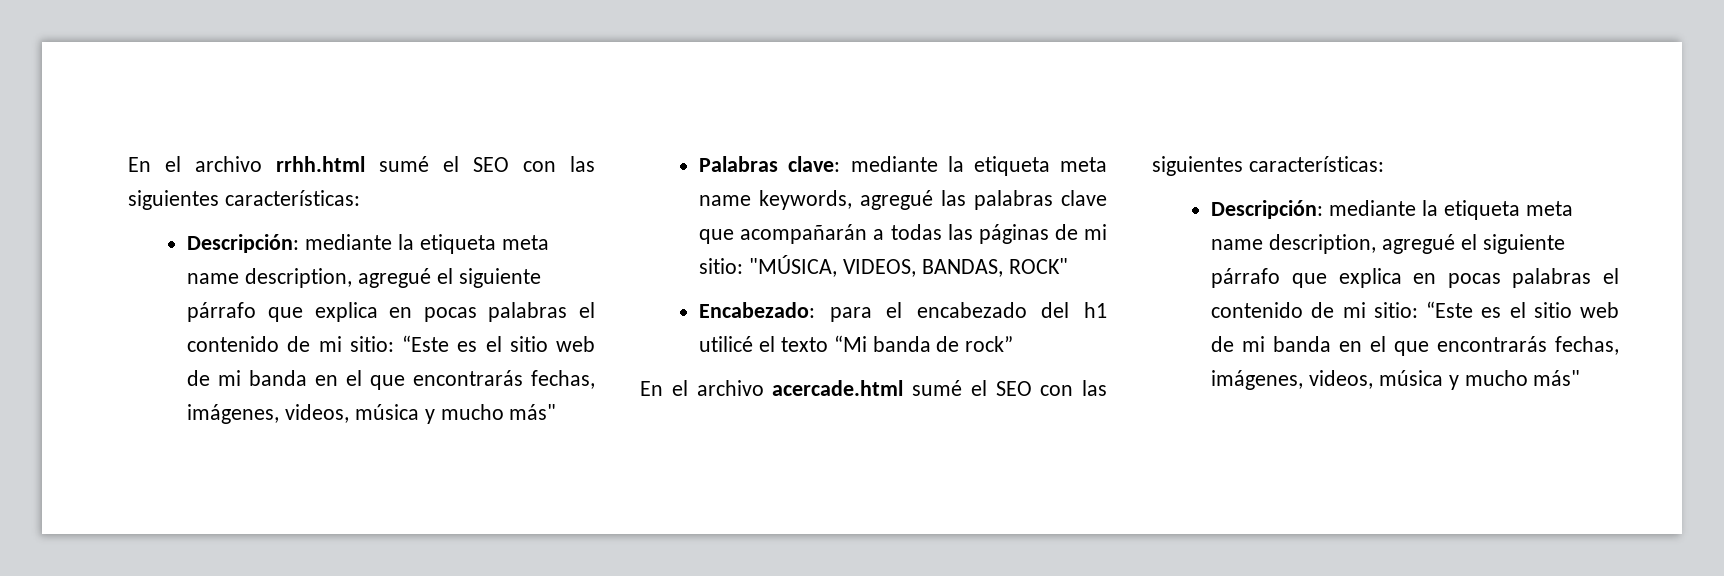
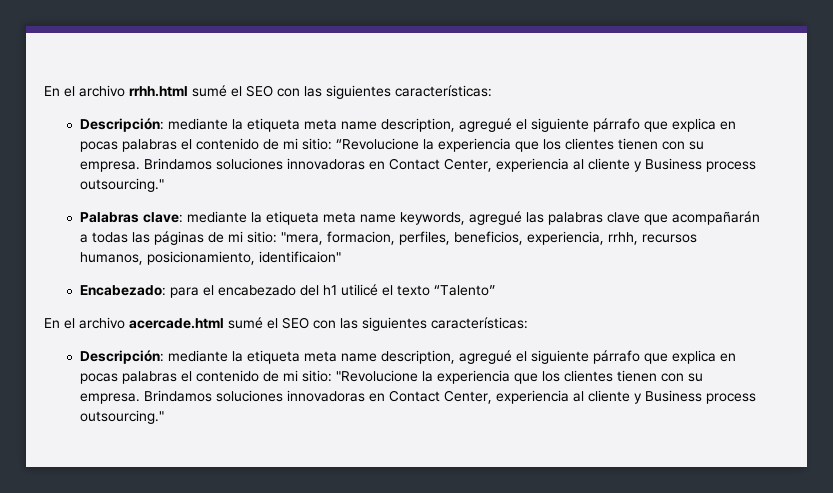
[402,335,595,352] [187,370,596,390] [187,404,557,424] “Este es el sitio web de mi banda en el que encontrarás fechas, imágenes, videos, música y mucho más" -> [335,138,704,152] [79,158,756,172] [79,178,164,192] “Revolucione la experiencia que los clientes tienen con su empresa. Brindamos soluciones innovadoras en Contact Center, experiencia al cliente y Business process outsourcing."
[749,255,1068,277] "MÚSICA, VIDEOS, BANDAS, ROCK" -> [280,231,697,245] [79,251,341,265] "mera, formacion, perfiles, beneficios, experiencia, rrhh, recursos humanos, posicionamiento, identificaion"
[833,335,1014,352] “Mi banda de rock” -> [433,285,495,296] “Talento”
[1426,301,1619,318] [1211,336,1619,356] [1211,370,1581,390] “Este es el sitio web de mi banda en el que encontrarás fechas, imágenes, videos, música y mucho más" -> [335,370,703,384] [79,390,756,404] [79,410,164,424] "Revolucione la experiencia que los clientes tienen con su empresa. Brindamos soluciones innovadoras en Contact Center, experiencia al cliente y Business process outsourcing."

